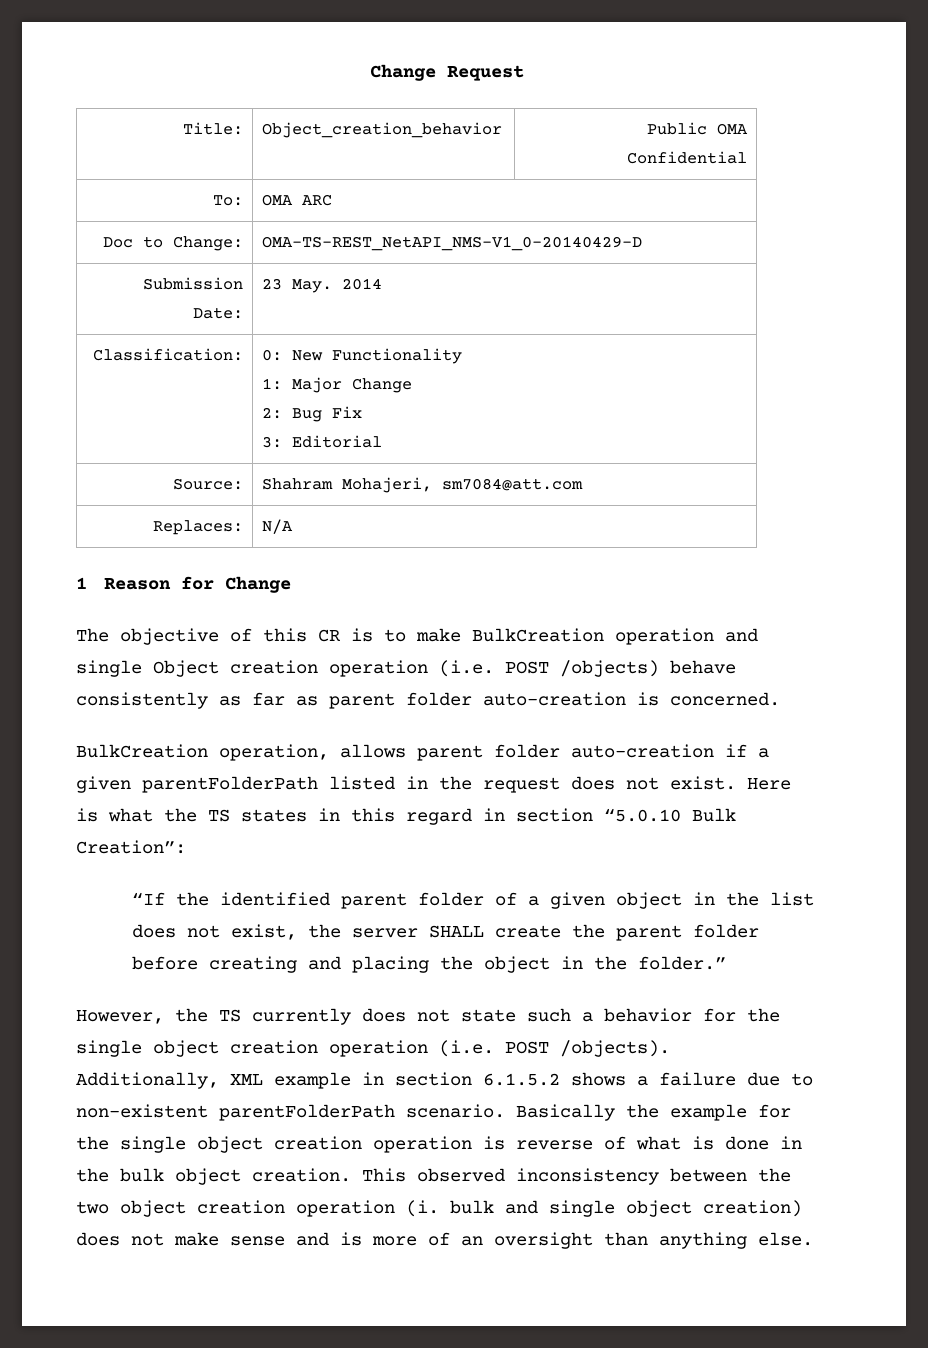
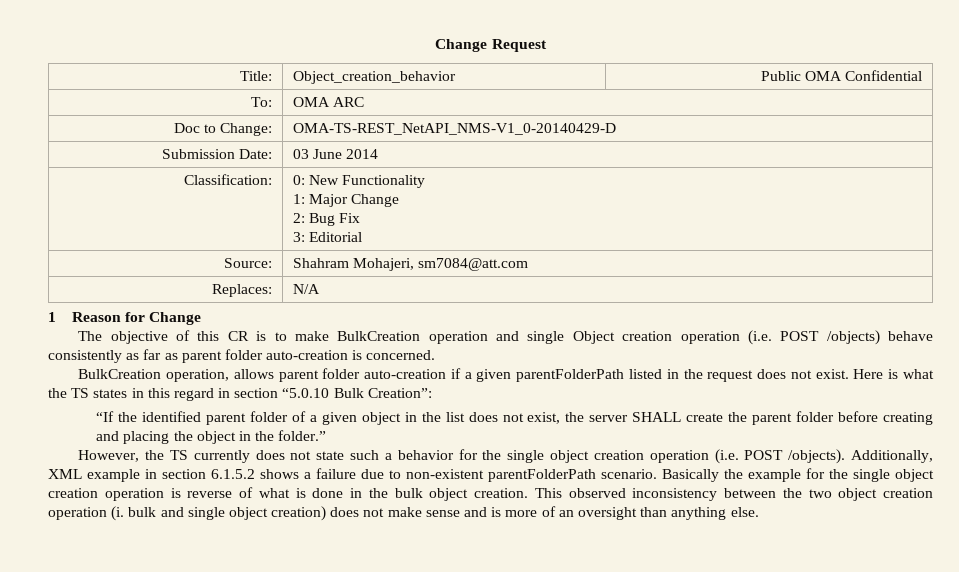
[262,278,333,293] 23 May. -> [292,149,342,159] 03 June

